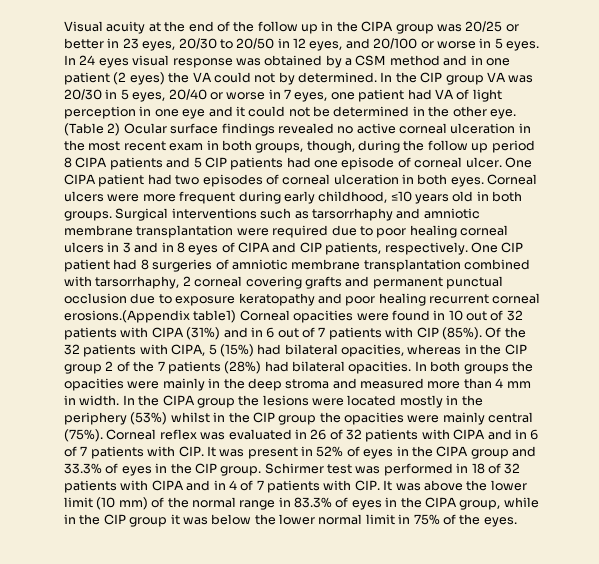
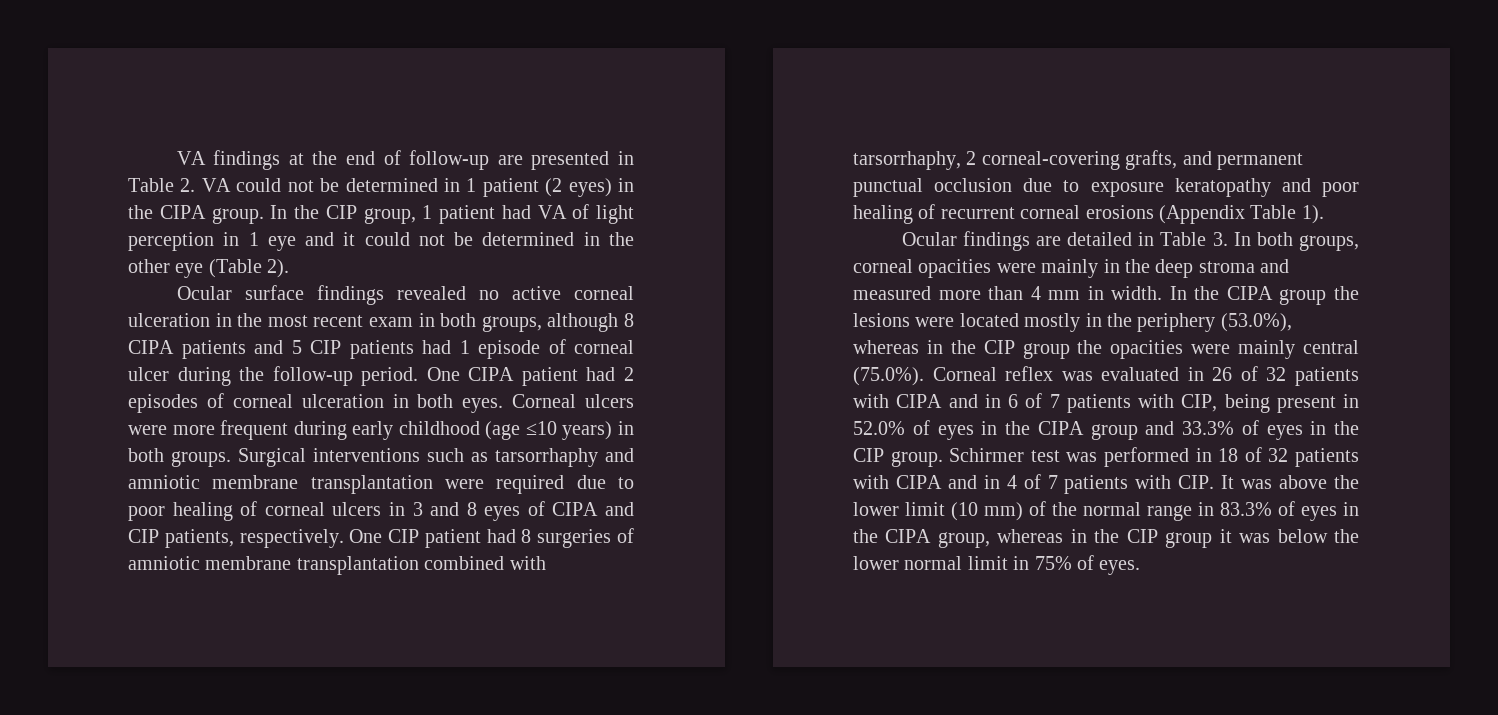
[64,21,146,34] Visual acuity -> [176,150,281,170] VA findings
[233,21,519,34] [64,38,539,51] [64,55,510,68] [64,72,534,85] [64,89,355,102] the follow up in the CIPA group was 20/25 or better in 23 eyes, 20/30 to 20/50 in 12 eyes, and 20/100 or worse in 5 eyes. In 24 eyes visual response was obtained by a CSM method and in one patient (2 eyes) the VA could not by determined. In the CIP group VA was 20/30 in 5 eyes, 20/40 or worse in 7 eyes, one -> [409,150,634,170] [128,178,635,197] [128,205,433,224] follow-up are presented in Table 2. VA could not be determined in 1 patient (2 eyes) in the CIPA group. In the CIP group, 1
[154,109,179,117] one -> [248,232,259,246] 1
[489,109,516,119] [64,123,121,136] eye. (Table 2) -> [175,259,290,278] eye (Table 2). //
[306,140,535,153] though, during the follow up period -> [547,313,619,332] although
[314,160,338,168] one -> [459,340,470,354] 1
[465,157,502,168] ulcer. -> [128,366,419,386] ulcer during the follow-up period.
[175,175,200,185] two -> [623,367,634,381] 2
[318,191,474,204] childhood, ≤10 years old -> [398,421,613,440] childhood (age ≤10 years)
(457, 231) none -> [240,501,258,516] of
[161,242,174,252] in -> (460, 509) none
[194,276,342,289] corneal covering grafts -> [981,150,1178,170] corneal-covering grafts,
(426, 299) none -> [918,204,936,219] of
[64,310,523,323] [64,327,526,340] [64,344,527,357] [64,361,533,374] erosions.(Appendix table1) Corneal opacities were found in 10 out of 32 patients with CIPA (31%) and in 6 out of 7 patients with CIP (85%). Of the 32 patients with CIPA, 5 (15%) had bilateral opacities, whereas in the CIP group 2 of the 7 patients (28%) had bilateral opacities. In both groups the -> [1085,205,1324,224] [901,231,1359,251] [853,259,913,273] erosions (Appendix Table 1). // Ocular findings are detailed in Table 3. In both groups, corneal
[130,412,210,425] (53%) whilst -> [1220,313,1292,332] [853,340,919,354] (53.0%), whereas
[64,429,103,442] (75%). -> [853,367,924,386] (75.0%).
[178,446,245,457] CIP. It was -> [1181,394,1270,413] CIP, being
[316,446,344,457] 52% -> [853,421,905,435] 52.0%
[503,497,539,508] while -> [997,529,1064,543] whereas
[459,514,481,525] the -> (1094, 562) none

